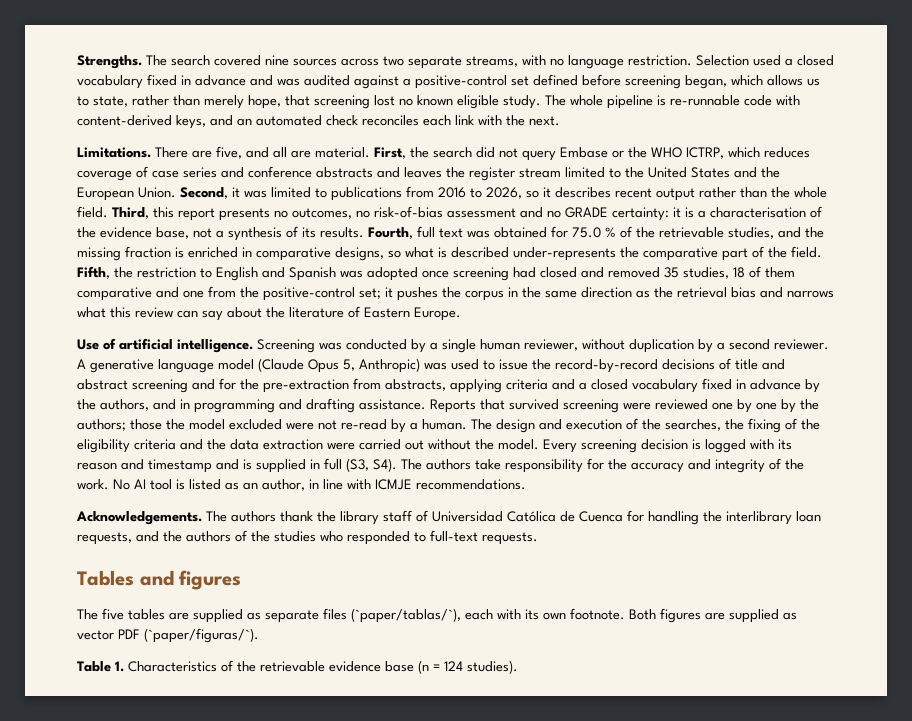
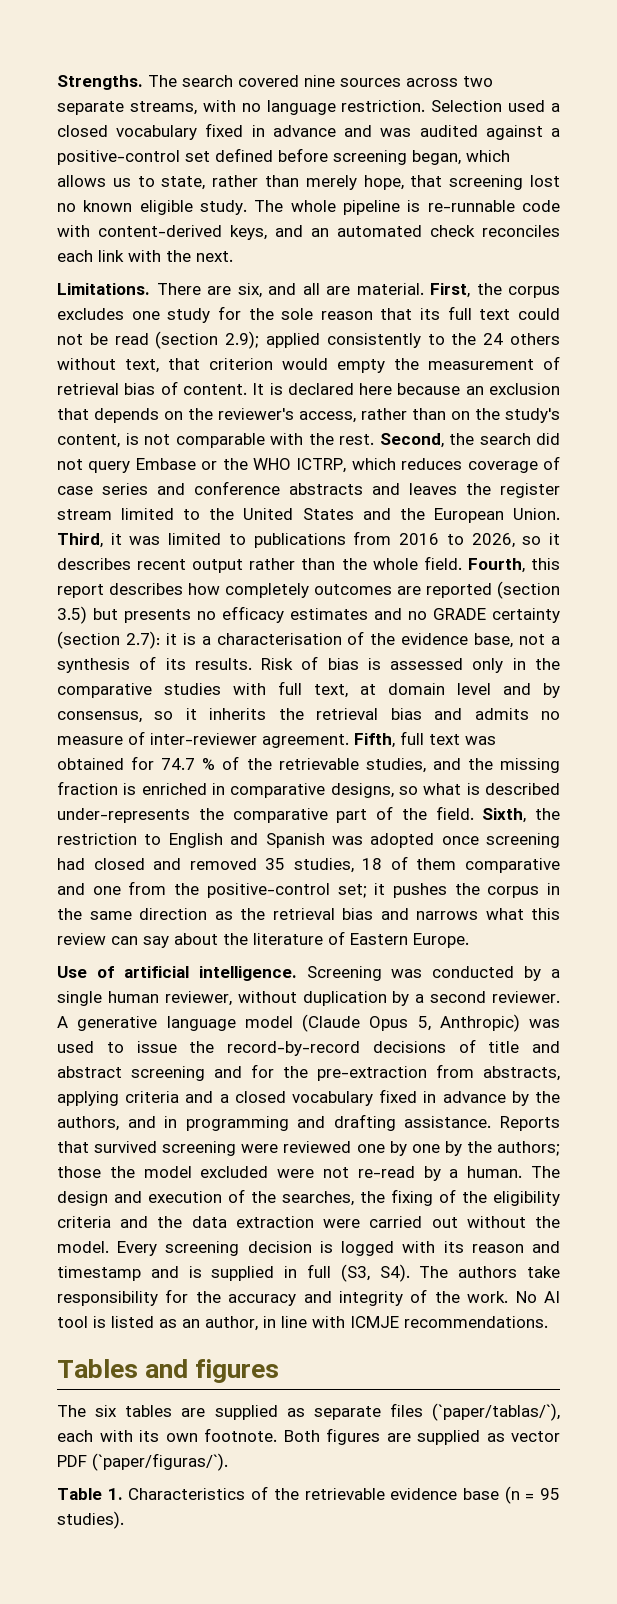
[216,146,242,159] five, -> [237,283,262,298] six,
(429, 152) none -> [508,286,560,298] [57,306,560,323] [57,331,560,349] [57,356,560,373] [57,381,560,395] [57,408,560,423] [57,433,474,448] corpus excludes one study for the sole reason that its full text could not be read (section 2.9); applied consistently to the 24 others without text, that criterion would empty the measurement of retrieval bias of content. It is declared here because an exclusion that depends on the reviewer's access, rather than on the study's content, is not comparable with the rest. Second, the
[180,187,228,199] Second, -> [57,533,103,548] Third,
[112,207,149,219] Third, -> [467,558,525,573] Fourth,
[219,206,669,221] presents no outcomes, no risk-of-bias assessment and no GRADE certainty: -> [109,581,560,599] [57,606,560,624] [57,631,160,649] describes how completely outcomes are reported (section 3.5) but presents no efficacy estimates and no GRADE certainty (section 2.7):
[368,227,413,239] Fourth, -> [261,656,560,673] [57,681,560,698] [57,708,560,723] [57,731,395,748] Risk of bias is assessed only in the comparative studies with full text, at domain level and by consensus, so it inherits the retrieval bias and admits no measure of inter-reviewer agreement. Fifth,
[572,227,601,238] 75.0 -> [161,758,196,770] 74.7
[77,266,110,279] Fifth, -> [482,808,527,823] Sixth,
[76,510,821,525] [77,530,538,545] // Acknowledgements. The authors thank the library staff of Universidad Católica de Cuenca for handling the interlibrary loan requests, and the authors of the studies who responded to full-text requests. -> (548, 1322) none
[102,608,124,620] five -> [95,1405,118,1417] six
[444,661,463,671] 124 -> [540,1488,560,1500] 95

